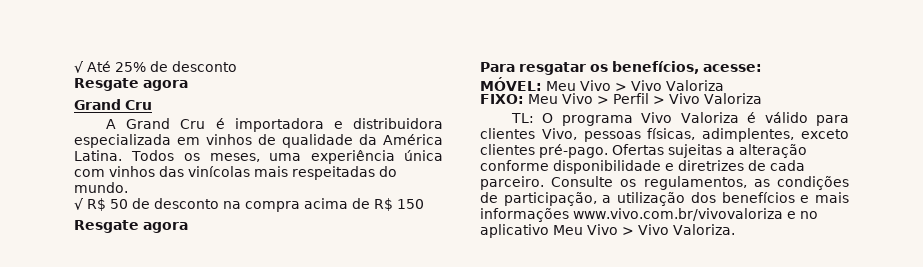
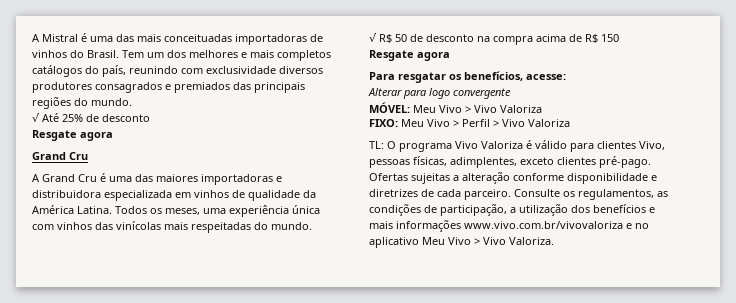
(74, 67) none -> [32,33,323,45] [32,50,331,61] [32,65,323,77] [32,82,305,93] [32,97,132,109] A Mistral é uma das mais conceituadas importadoras de vinhos do Brasil. Tem um dos melhores e mais completos catálogos do país, reunindo com exclusividade diversos produtores consagrados e premiados das principais regiões do mundo. //
[234,118,324,132] importadora -> [109,174,273,185] uma das maiores importadoras
(762, 68) none -> [368,88,511,99] // Alterar para logo convergente

